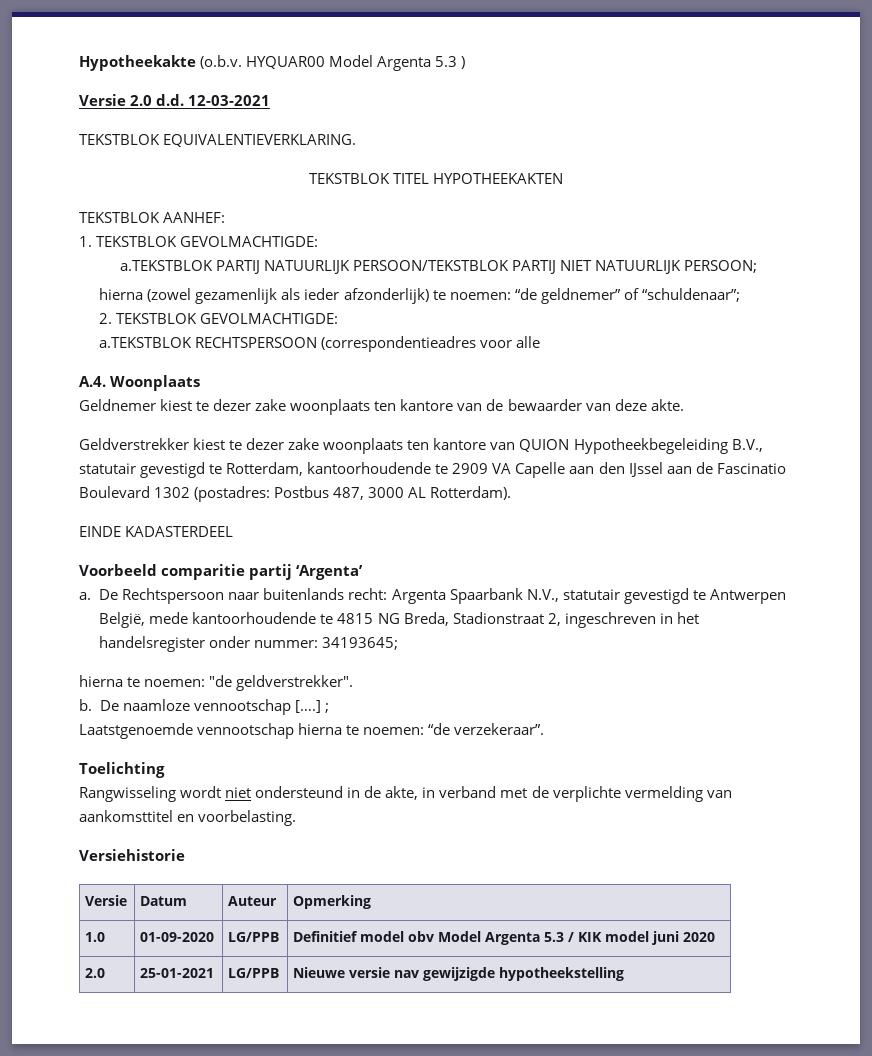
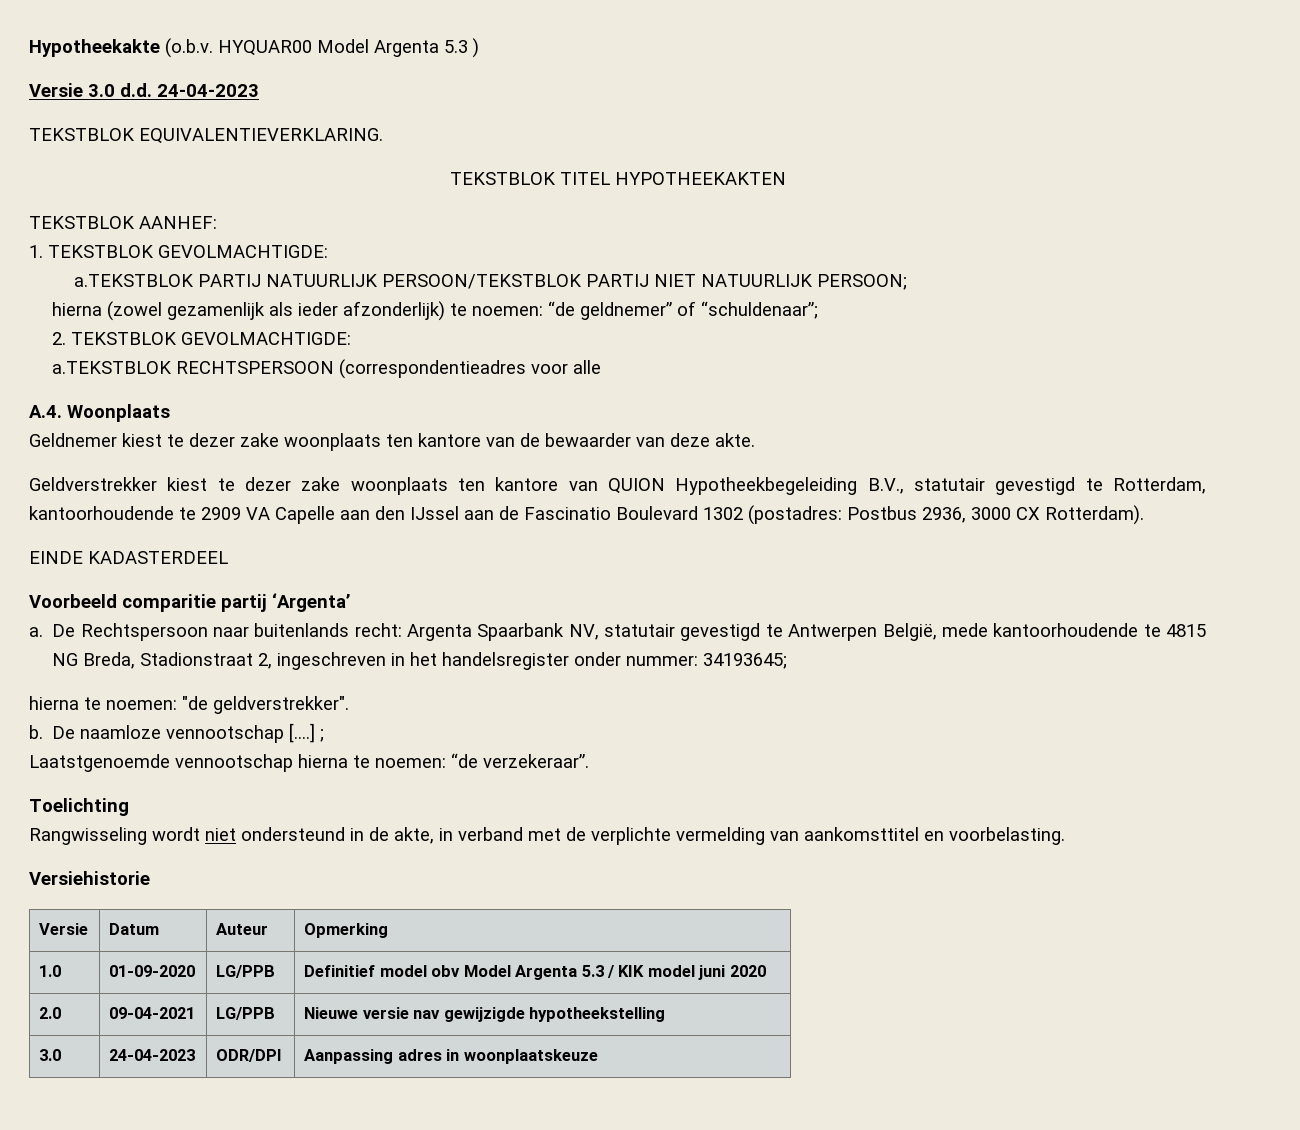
[130,94,271,106] 2.0 d.d. 12-03-2021 -> [88,83,259,97] 3.0 d.d. 24-04-2023
[333,487,427,500] 487, 3000 AL -> [922,507,1040,523] 2936, 3000 CX
[526,589,559,602] N.V., -> [568,624,599,640] NV,
[140,968,215,978] 25-01-2021 -> [109,1007,196,1019] 09-04-2021
(625, 974) none -> [39,1049,62,1061] [109,1049,196,1061] [216,1049,283,1062] [304,1049,598,1064] // 3.0 | 24-04-2023 | ODR/DPI | Aanpassing adres in woonplaatskeuze

